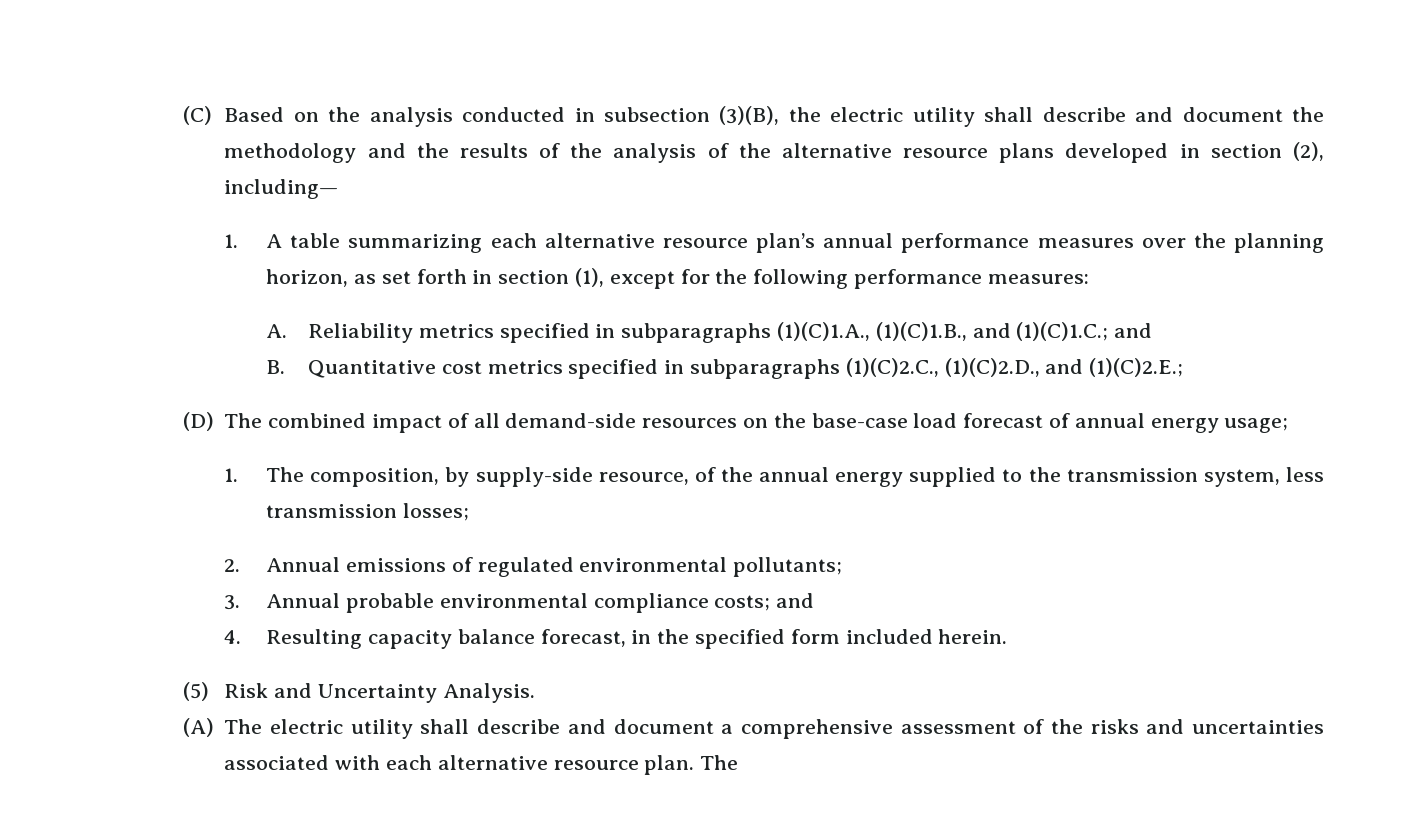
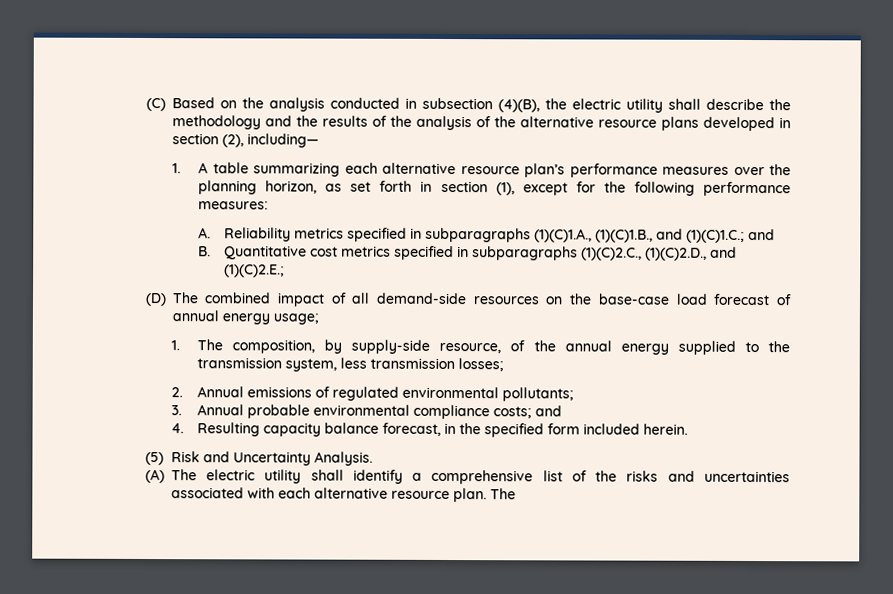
[719,106,780,125] (3)(B), -> [497,99,540,113] (4)(B),
[1135,107,1283,122] and document -> (764, 104) none
[823,233,894,248] annual -> (566, 170) none
[477,719,714,734] describe and document -> [352,469,403,484] identify
[900,721,1016,734] assessment -> [542,470,563,482] list

